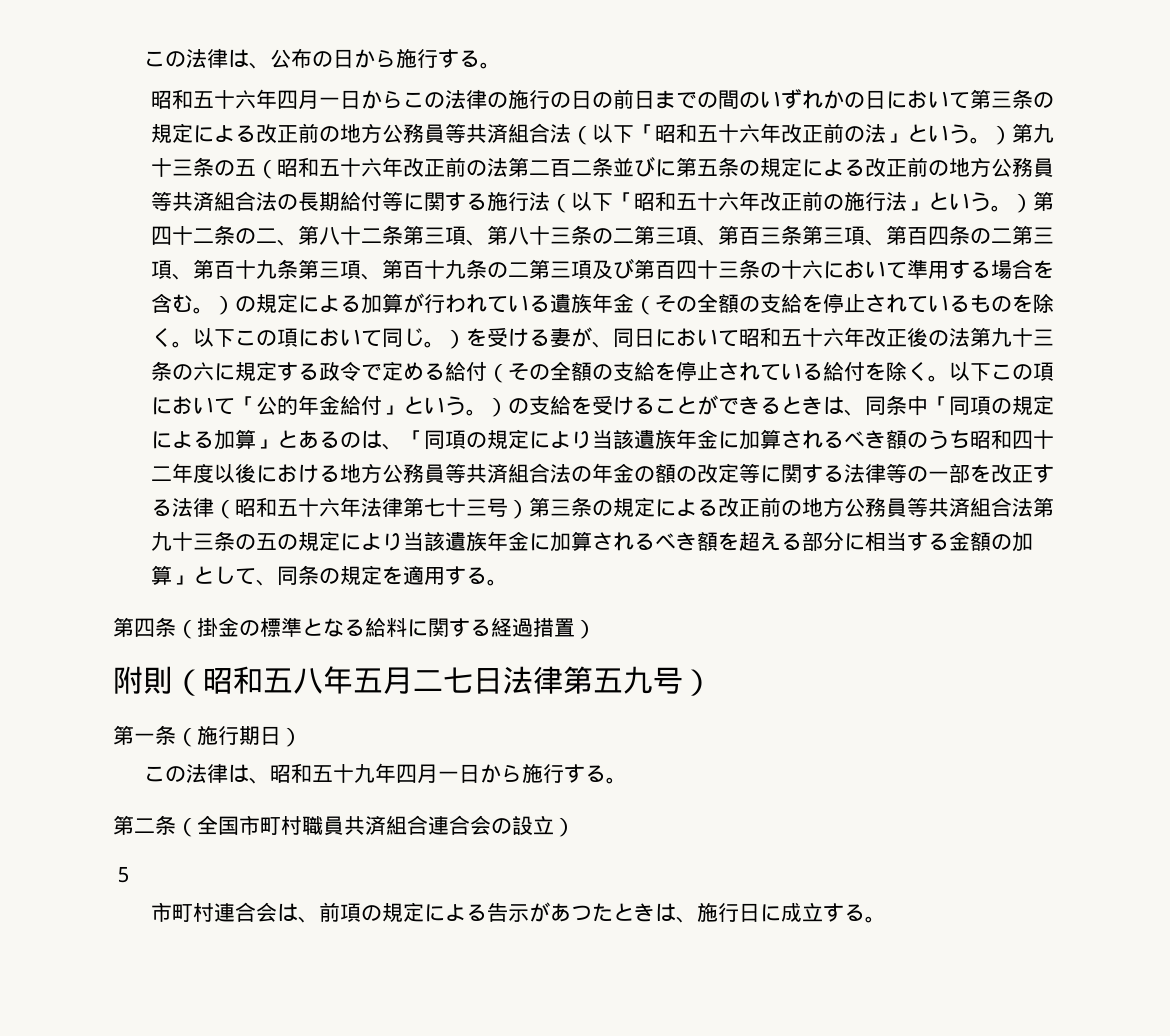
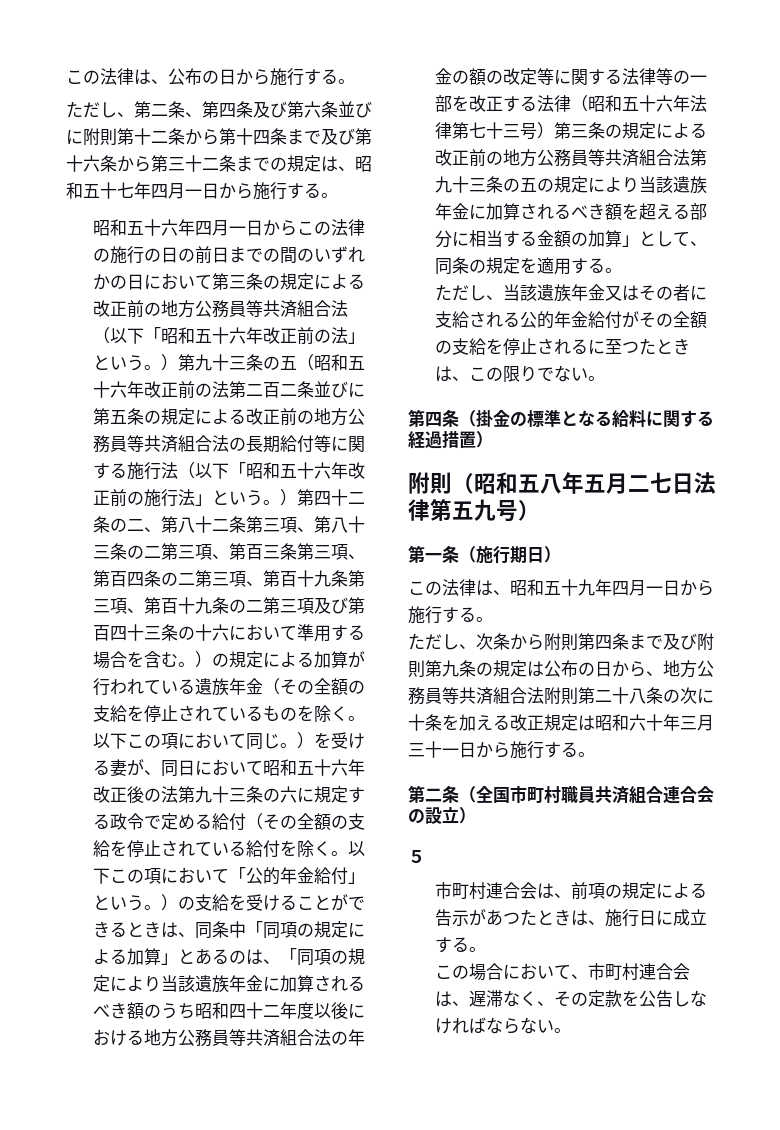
(501, 65) none -> [66,101,372,118] [66,128,372,146] [66,155,372,172] [66,182,338,200] // ただし、第二条、第四条及び第六条並びに附則第十二条から第十四条まで及び第十六条から第三十二条までの規定は、昭和五十七年四月一日から施行する。
(508, 582) none -> [434,284,707,302] [434,311,707,329] [434,338,690,355] [434,365,605,382] // ただし、当該遺族年金又はその者に支給される公的年金給付がその全額の支給を停止されるに至つたときは、この限りでない。
(627, 780) none -> [408,633,714,651] [408,660,714,678] [408,687,714,705] [408,714,714,731] [408,741,595,759] // ただし、次条から附則第四条まで及び附則第九条の規定は公布の日から、地方公務員等共済組合法附則第二十八条の次に十条を加える改正規定は昭和六十年三月三十一日から施行する。
(886, 919) none -> [434,963,690,981] [434,990,707,1008] [434,1017,571,1034] // この場合において、市町村連合会は、遅滞なく、その定款を公告しなければならない。

